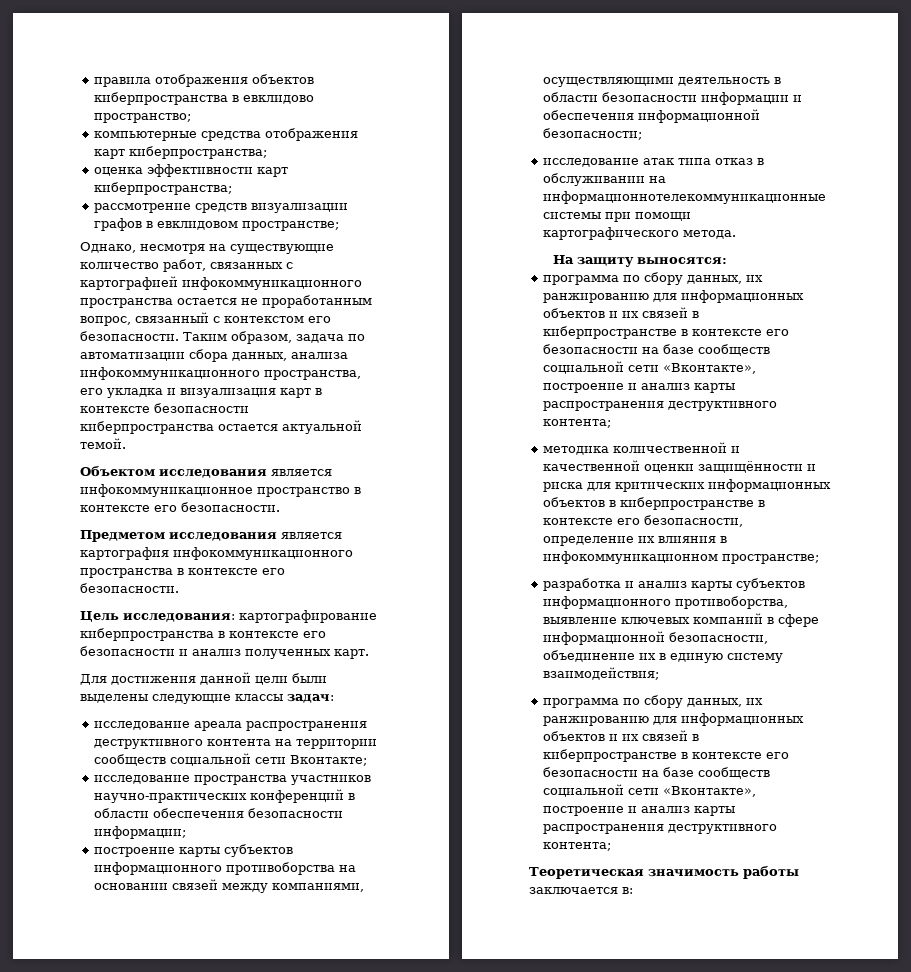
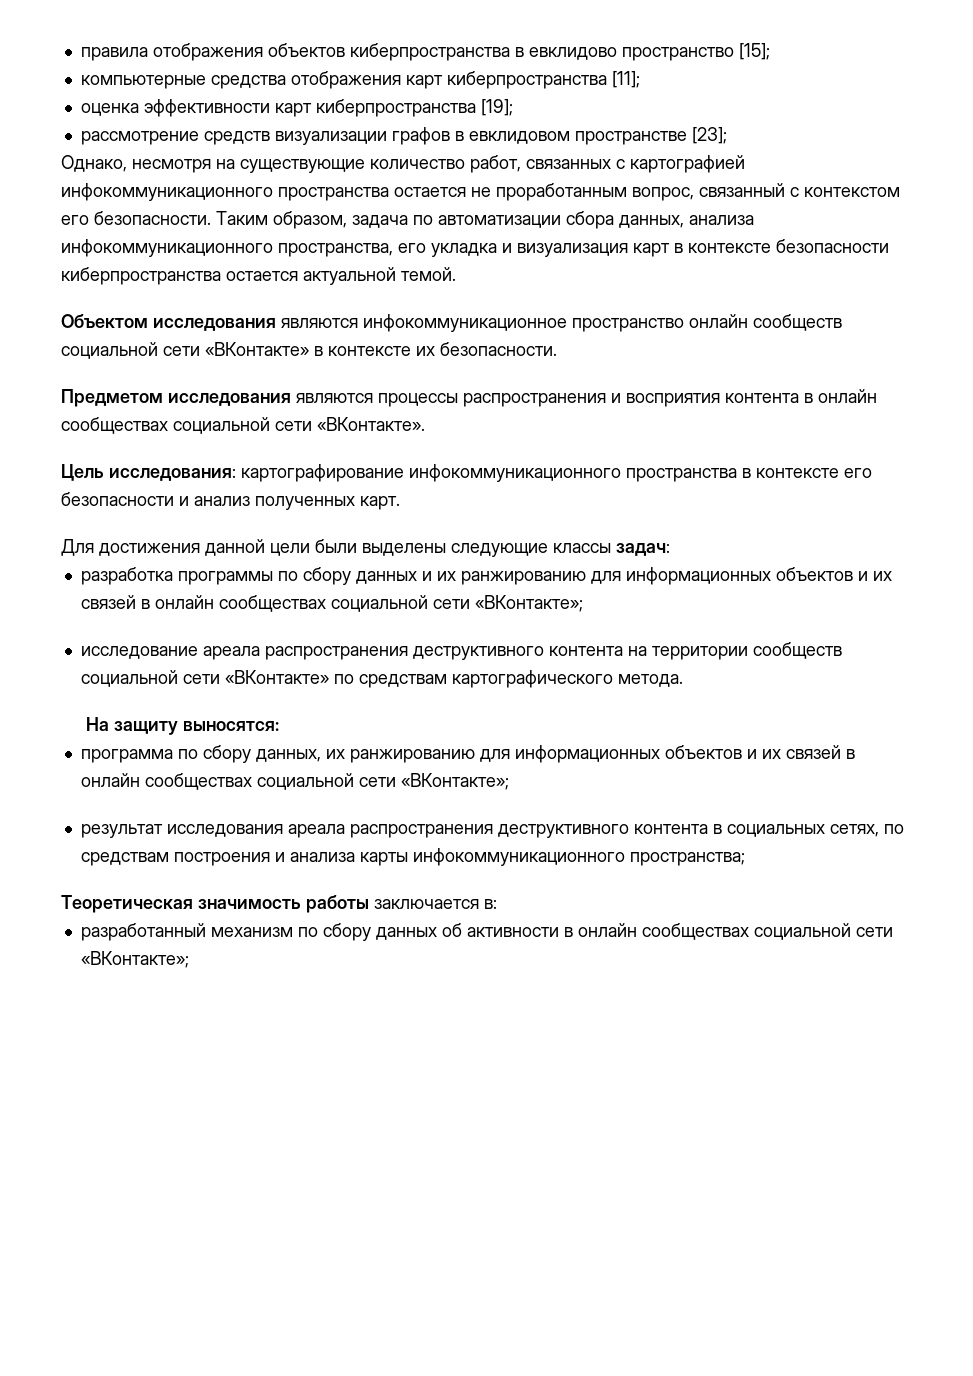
[94,113,192,123] пространство; -> [621,43,770,61] пространство [15];
[129,146,268,159] киберпространства; -> [446,71,640,89] киберпространства [11];
[94,182,233,195] киберпространства; -> [315,99,513,117] киберпространства [19];
[242,221,340,231] пространстве; -> [574,127,727,145] пространстве [23];
[271,469,332,476] является -> [281,318,358,328] являются
[354,487,361,494] [80,505,177,512] в контексте его -> [689,314,842,331] [61,342,435,359] онлайн сообществ социальной сети «ВКонтакте» в контексте их
[281,532,342,539] [80,547,353,560] [80,568,285,578] [80,583,179,593] является картография инфокоммуникационного пространства в контексте его безопасности. -> [296,389,877,407] [61,417,425,434] являются процессы распространения и восприятия контента в онлайн сообществах социальной сети «ВКонтакте».
[80,628,214,641] киберпространства -> [409,464,737,482] инфокоммуникационного пространства
(334, 698) none -> [80,567,892,585] [80,595,583,612] // разработка программы по сбору данных и их ранжированию для информационных объектов и их связей в онлайн сообществах социальной сети «ВКонтакте»;
[290,755,368,766] [94,775,372,785] [94,789,356,803] [94,808,344,818] [94,826,187,839] [94,844,294,857] [94,862,357,875] [94,879,365,893] [543,77,782,87] [543,92,803,105] [543,109,761,123] [543,128,643,140] [543,158,765,167] [543,173,667,186] [543,191,827,204] [543,212,692,222] Вконтакте; // исследование пространства участников научно-практических конференций в области обеспечения безопасности информации; // построение карты субъектов информационного противоборства на основании связей между компаниями, осуществляющими деятельность в области безопасности информации и обеспечения информационной безопасности; // исследование атак типа отказ в обслуживании на информационнотелекоммуникационные системы при помощи -> [224,670,447,688] «ВКонтакте» по средствам
[543,326,790,339] [543,344,771,356] [543,361,757,374] [543,383,736,393] [543,401,778,411] [543,419,612,428] [543,442,741,455] [543,460,817,473] [543,479,832,492] [543,497,766,510] [543,515,744,527] [543,536,728,546] [543,551,820,564] [543,578,806,591] [543,596,789,609] [543,613,820,627] [543,631,769,645] [543,650,784,663] [543,667,660,680] [543,695,764,708] [543,713,805,726] [543,730,700,741] [543,749,790,762] [543,767,771,779] [543,784,757,797] [543,806,736,816] [543,824,778,834] [543,842,612,851] киберпространстве в контексте его безопасности на базе сообществ социальной сети «Вконтакте», построение и анализ карты распространения деструктивного контента; // методика количественной и качественной оценки защищённости и риска для критических информационных объектов в киберпространстве в контексте его безопасности, определение их влияния в инфокоммуникационном пространстве; // разработка и анализ карты субъектов информационного противоборства, выявление ключевых компаний в сфере информационной безопасности, объединение их в единую систему взаимодействия; // программа по сбору данных, их ранжированию для информационных объектов и их связей в киберпространстве в контексте его безопасности на базе сообществ социальной сети «Вконтакте», построение и анализ карты распространения деструктивного контента; -> [80,773,509,790] [80,824,904,838] [80,848,745,866] онлайн сообществах социальной сети «ВКонтакте»; // результат исследования ареала распространения деструктивного контента в социальных сетях, по средствам построения и анализа карты инфокоммуникационного пространства;
(633, 890) none -> [80,923,893,941] [80,951,189,968] // разработанный механизм по сбору данных об активности в онлайн сообществах социальной сети «ВКонтакте»;

